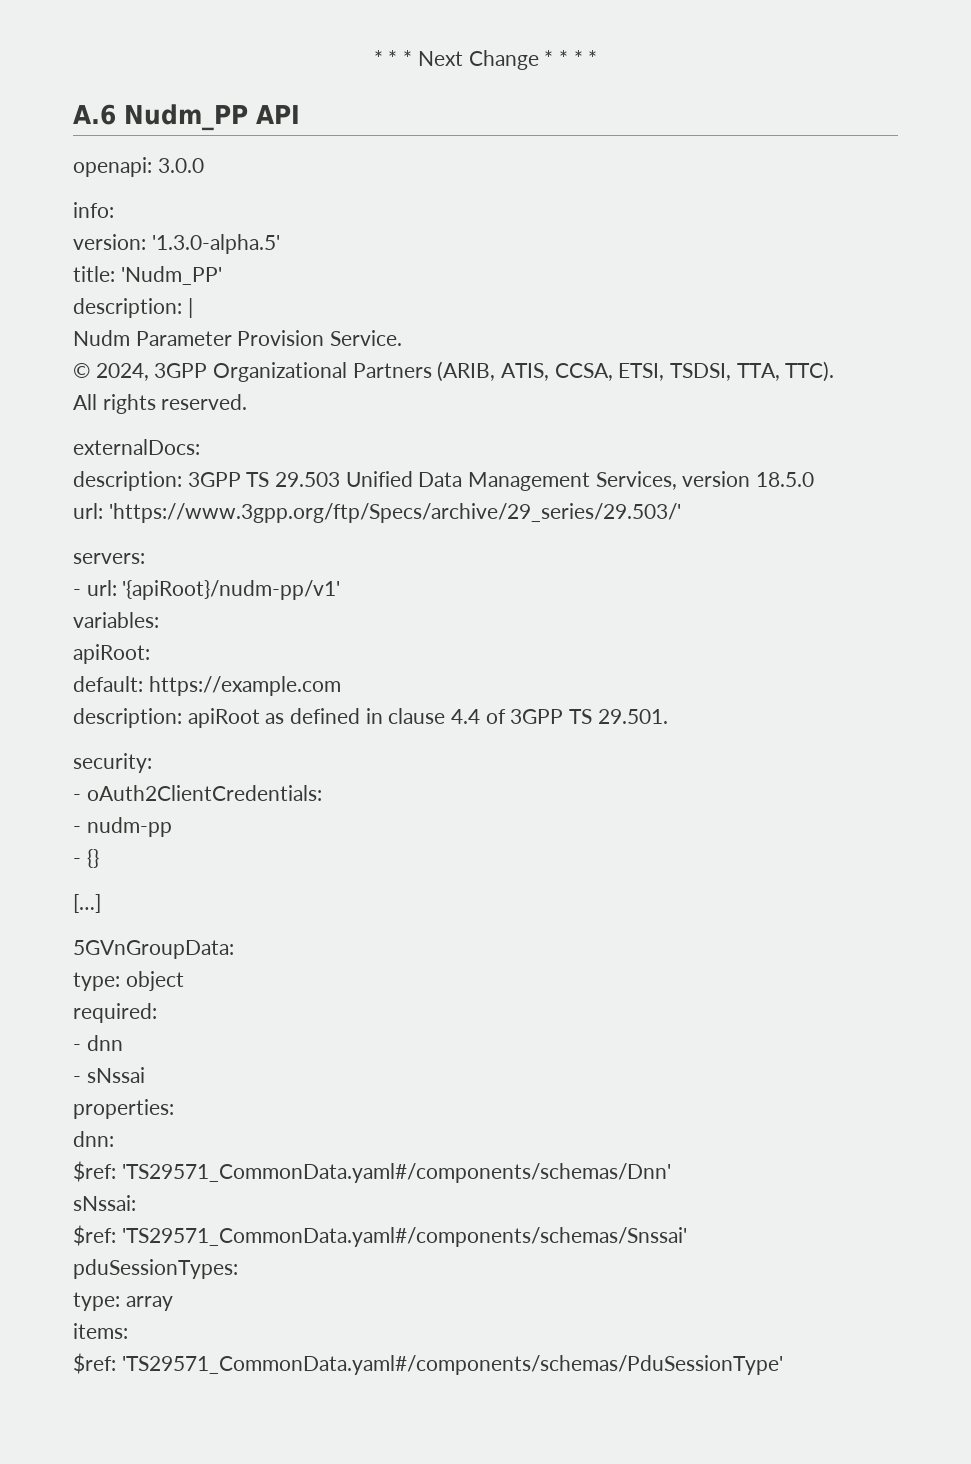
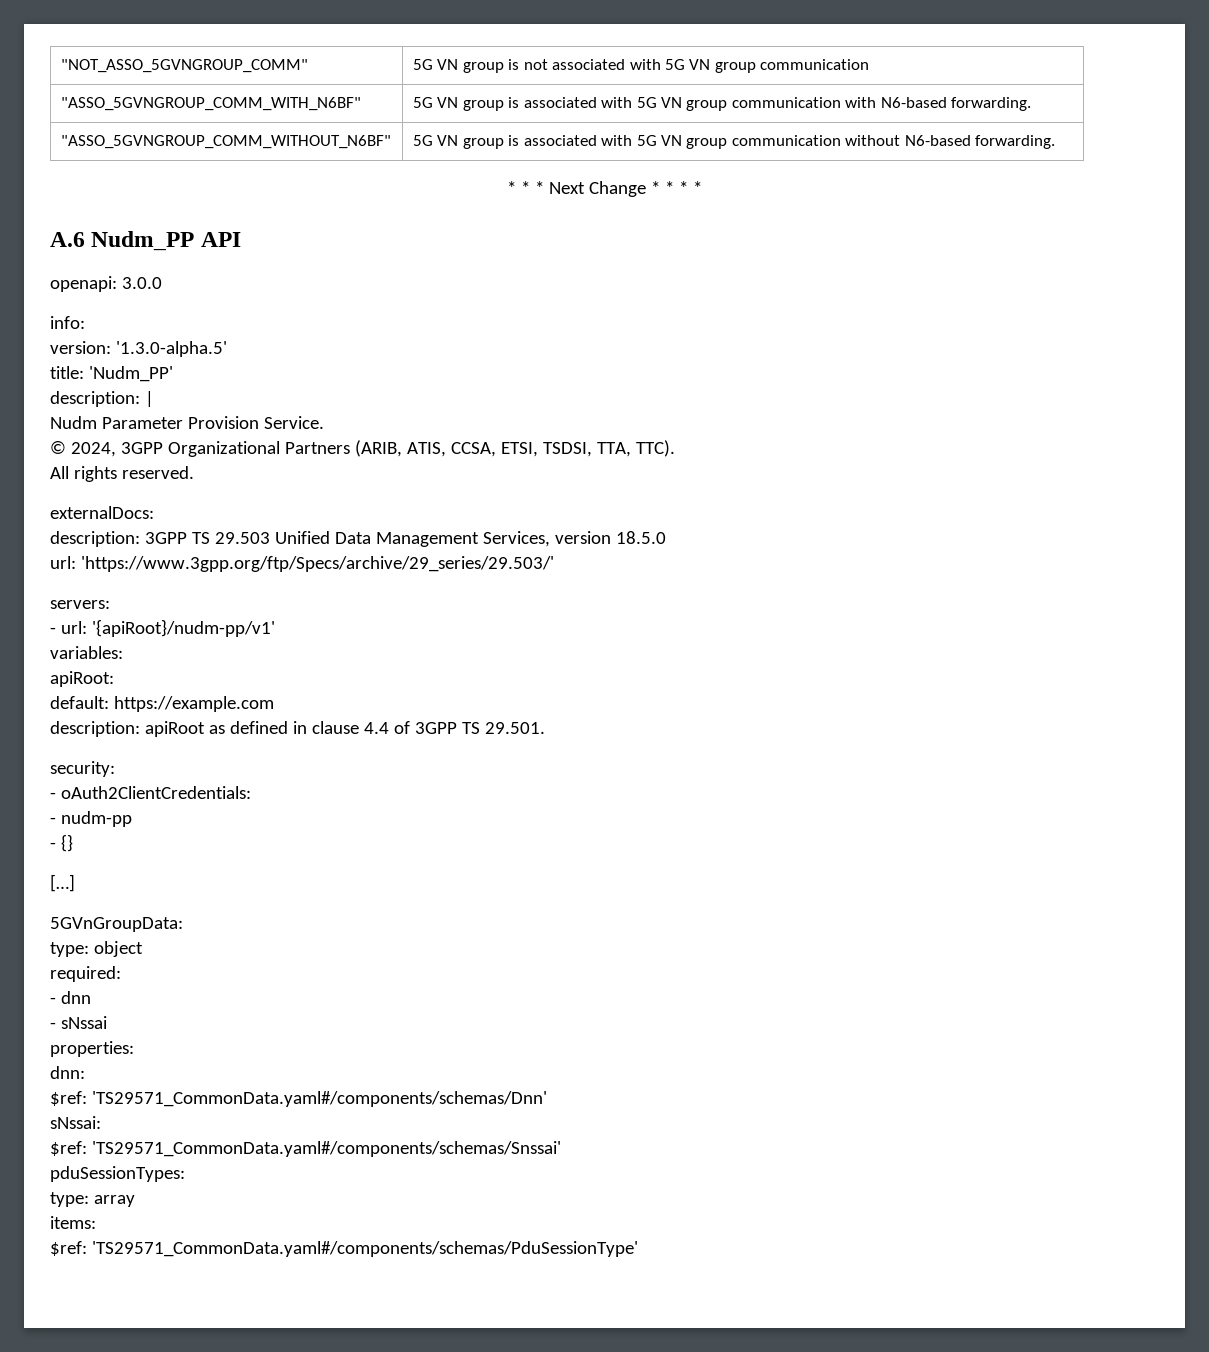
(373, 58) none -> [60,59,308,73] [412,59,870,73] [60,97,361,111] [412,97,1032,111] [60,135,391,149] [412,135,1056,149] "NOT_ASSO_5GVNGROUP_COMM" | 5G VN group is not associated with 5G VN group communication // "ASSO_5GVNGROUP_COMM_WITH_N6BF" | 5G VN group is associated with 5G VN group communication with N6-based forwarding. // "ASSO_5GVNGROUP_COMM_WITHOUT_N6BF" | 5G VN group is associated with 5G VN group communication without N6-based forwarding. //

